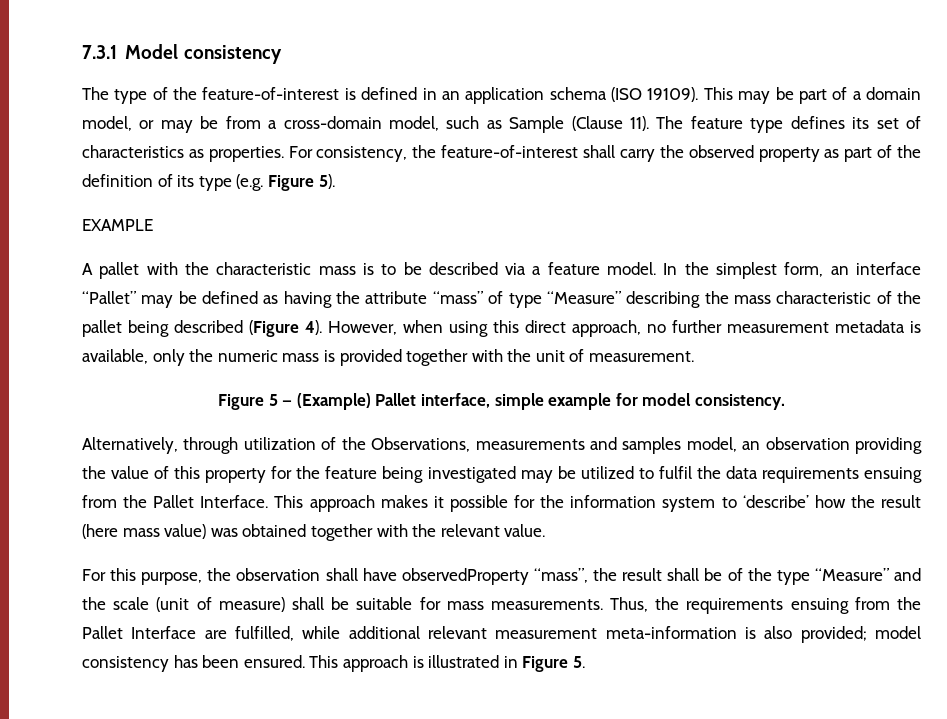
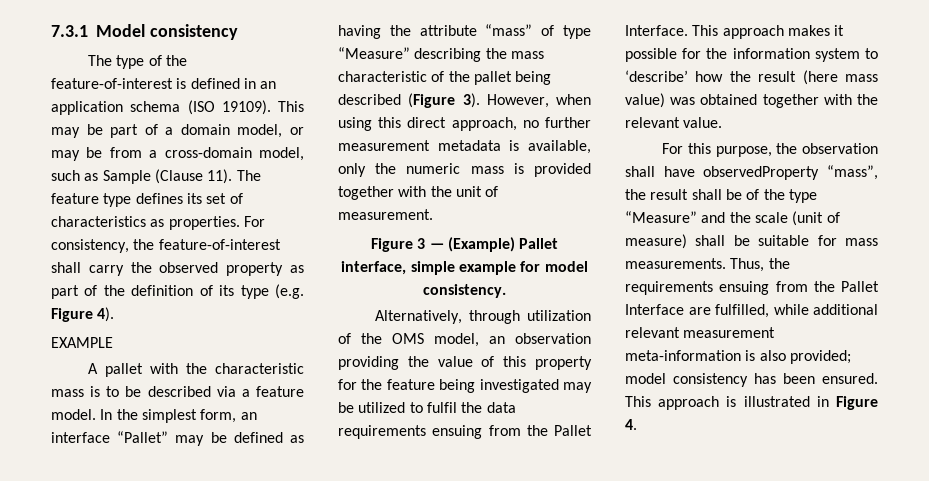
[318,174,335,189] 5). -> [97,307,115,322] 4).
[305,320,322,335] 4). -> [462,93,480,108] 3).
[268,394,278,406] 5 -> [417,238,426,249] 3
[371,437,682,454] Observations, measurements and samples -> [392,333,424,344] OMS
[572,656,585,668] 5. -> [625,419,637,430] 4.

